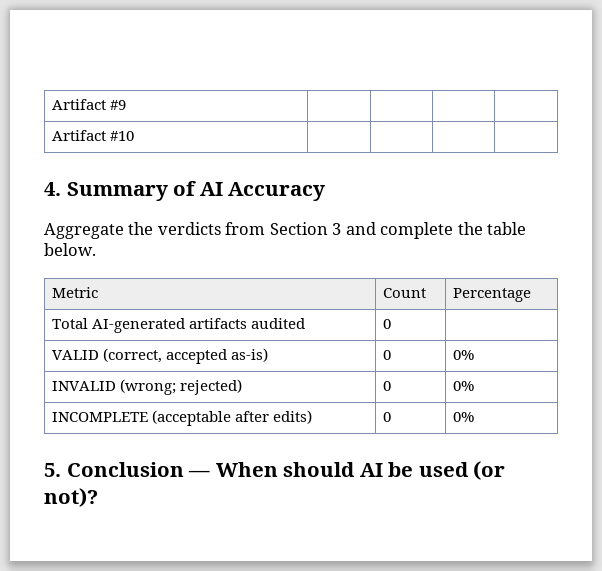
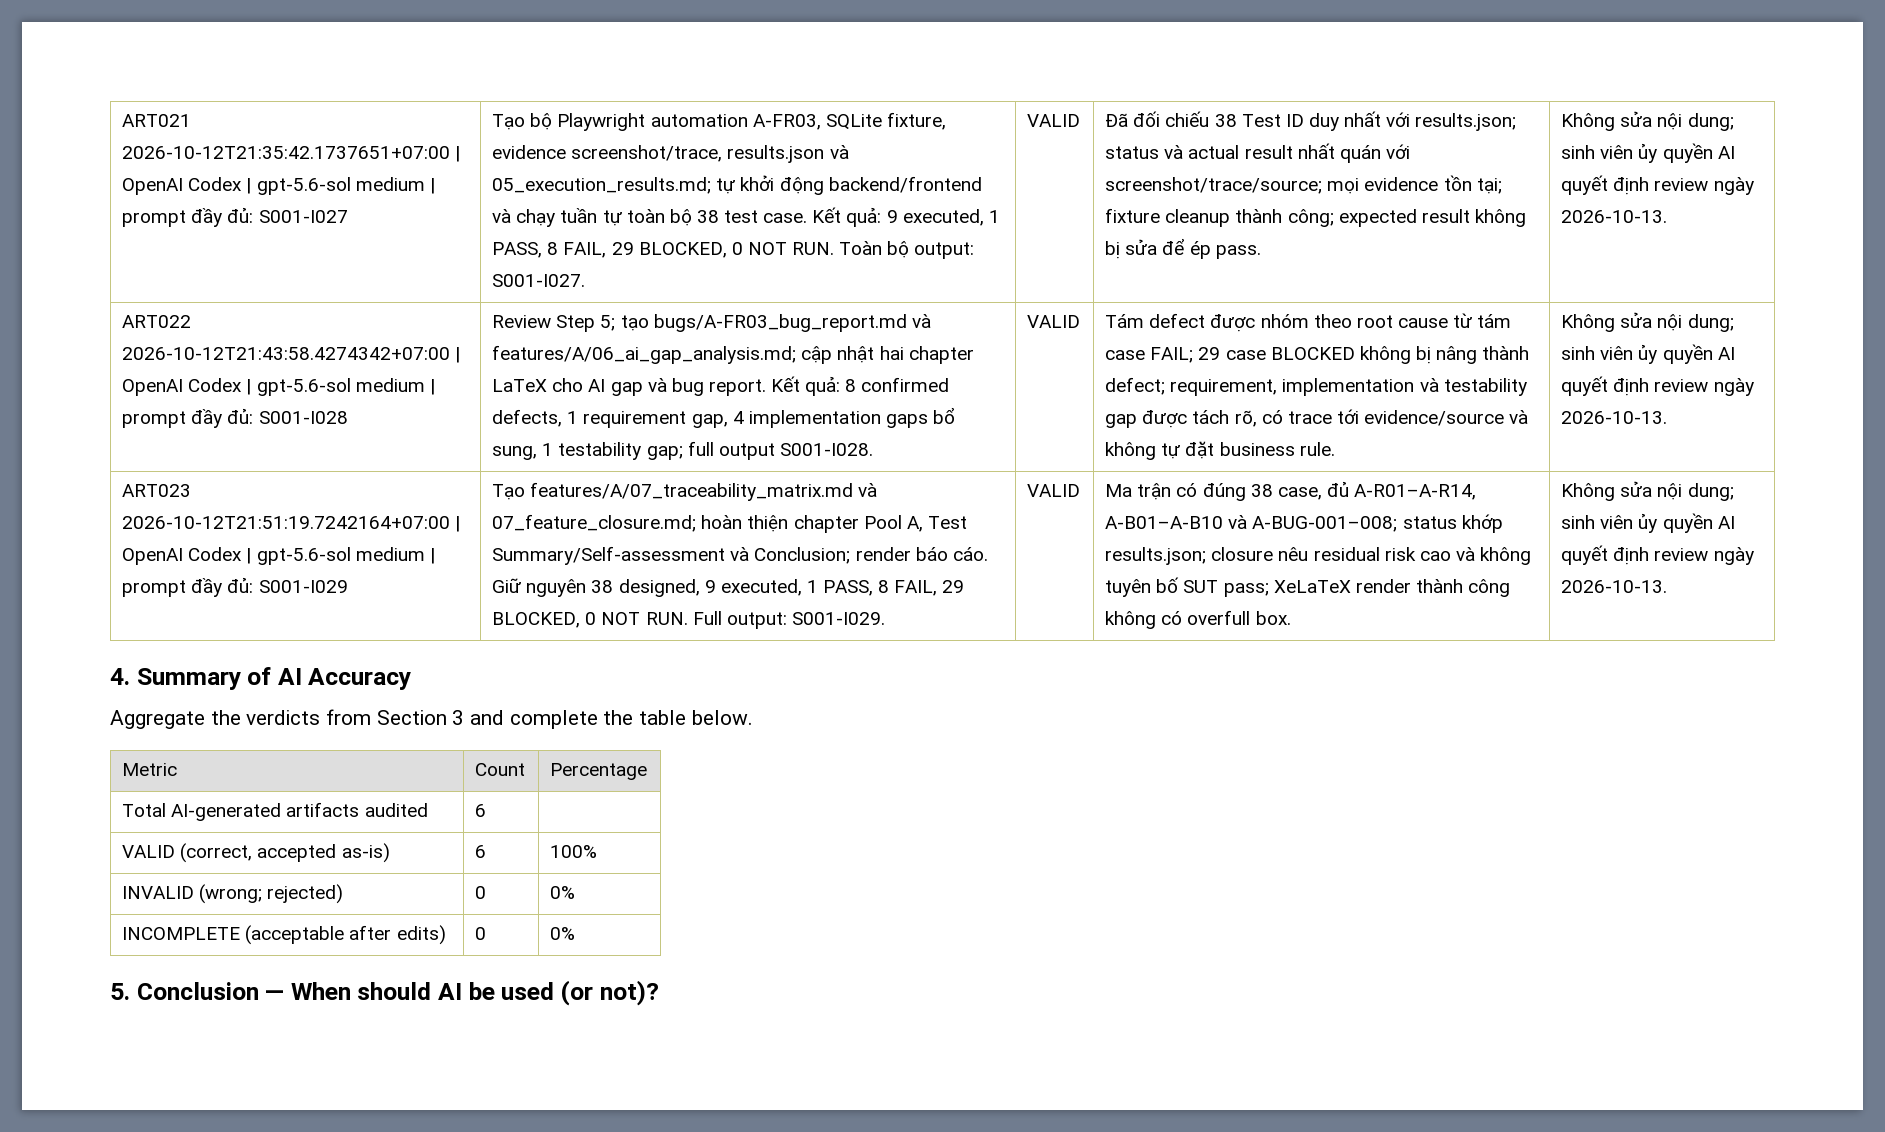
[51,99,126,110] [51,130,134,141] Artifact #9 | | | | // Artifact #10 | | | | -> [122,114,192,127] [122,146,461,162] [122,177,435,195] [122,207,348,227] [492,112,946,131] [492,145,849,163] [492,175,982,195] [492,207,1000,227] [492,241,975,259] [492,274,586,287] [1027,114,1081,127] [1105,111,1517,131] [1105,143,1410,163] [1105,175,1502,194] [1105,208,1526,227] [1105,238,1261,259] [1561,111,1734,131] [1561,143,1735,163] [1561,175,1754,195] [1561,210,1668,223] [122,315,192,328] [122,347,461,363] [122,378,435,396] [122,408,348,428] [492,314,931,332] [492,345,974,364] [492,376,950,396] [492,407,956,428] [492,441,873,460] [1027,315,1081,328] [1105,313,1512,332] [1105,346,1530,364] [1105,377,1527,396] [1105,409,1529,428] [1105,441,1335,460] [1561,312,1734,332] [1561,344,1735,364] [1561,376,1754,396] [1561,411,1668,424] [122,484,192,497] [122,516,461,532] [122,547,435,565] [122,577,348,597] [492,482,878,501] [492,514,967,533] [492,546,988,565] [492,578,965,597] [492,611,885,629] [1027,484,1081,497] [1105,481,1477,501] [1105,514,1503,533] [1105,547,1532,565] [1105,577,1511,597] [1105,610,1291,629] [1561,481,1734,501] [1561,513,1735,533] [1561,545,1754,565] [1561,580,1668,593] ART021 2026-10-12T21:35:42.1737651+07:00 | OpenAI Codex | gpt-5.6-sol medium | prompt đầy đủ: S001-I027 | Tạo bộ Playwright automation A-FR03, SQLite fixture, evidence screenshot/trace, results.json và 05_execution_results.md; tự khởi động backend/frontend và chạy tuần tự toàn bộ 38 test case. Kết quả: 9 executed, 1 PASS, 8 FAIL, 29 BLOCKED, 0 NOT RUN. Toàn bộ output: S001-I027. | VALID | Đã đối chiếu 38 Test ID duy nhất với results.json; status và actual result nhất quán với screenshot/trace/source; mọi evidence tồn tại; fixture cleanup thành công; expected result không bị sửa để ép pass. | Không sửa nội dung; sinh viên ủy quyền AI quyết định review ngày 2026-10-13. // ART022 2026-10-12T21:43:58.4274342+07:00 | OpenAI Codex | gpt-5.6-sol medium | prompt đầy đủ: S001-I028 | Review Step 5; tạo bugs/A-FR03_bug_report.md và features/A/06_ai_gap_analysis.md; cập nhật hai chapter LaTeX cho AI gap và bug report. Kết quả: 8 confirmed defects, 1 requirement gap, 4 implementation gaps bổ sung, 1 testability gap; full output S001-I028. | VALID | Tám defect được nhóm theo root cause từ tám case FAIL; 29 case BLOCKED không bị nâng thành defect; requirement, implementation và testability gap được tách rõ, có trace tới evidence/source và không tự đặt business rule. | Không sửa nội dung; sinh viên ủy quyền AI quyết định review ngày 2026-10-13. // ART023 2026-10-12T21:51:19.7242164+07:00 | OpenAI Codex | gpt-5.6-sol medium | prompt đầy đủ: S001-I029 | Tạo features/A/07_traceability_matrix.md và 07_feature_closure.md; hoàn thiện chapter Pool A, Test Summary/Self-assessment và Conclusion; render báo cáo. Giữ nguyên 38 designed, 9 executed, 1 PASS, 8 FAIL, 29 BLOCKED, 0 NOT RUN. Full output: S001-I029. | VALID | Ma trận có đúng 38 case, đủ A-R01–A-R14, A-B01–A-B10 và A-BUG-001–008; status khớp results.json; closure nêu residual risk cao và không tuyên bố SUT pass; XeLaTeX render thành công không có overfull box. | Không sửa nội dung; sinh viên ủy quyền AI quyết định review ngày 2026-10-13.
[382,319,391,329] 0 -> [475,804,487,817] 6
[382,350,391,360] [452,350,474,360] 0 | 0% -> [475,845,487,858] [550,845,598,858] 6 | 100%

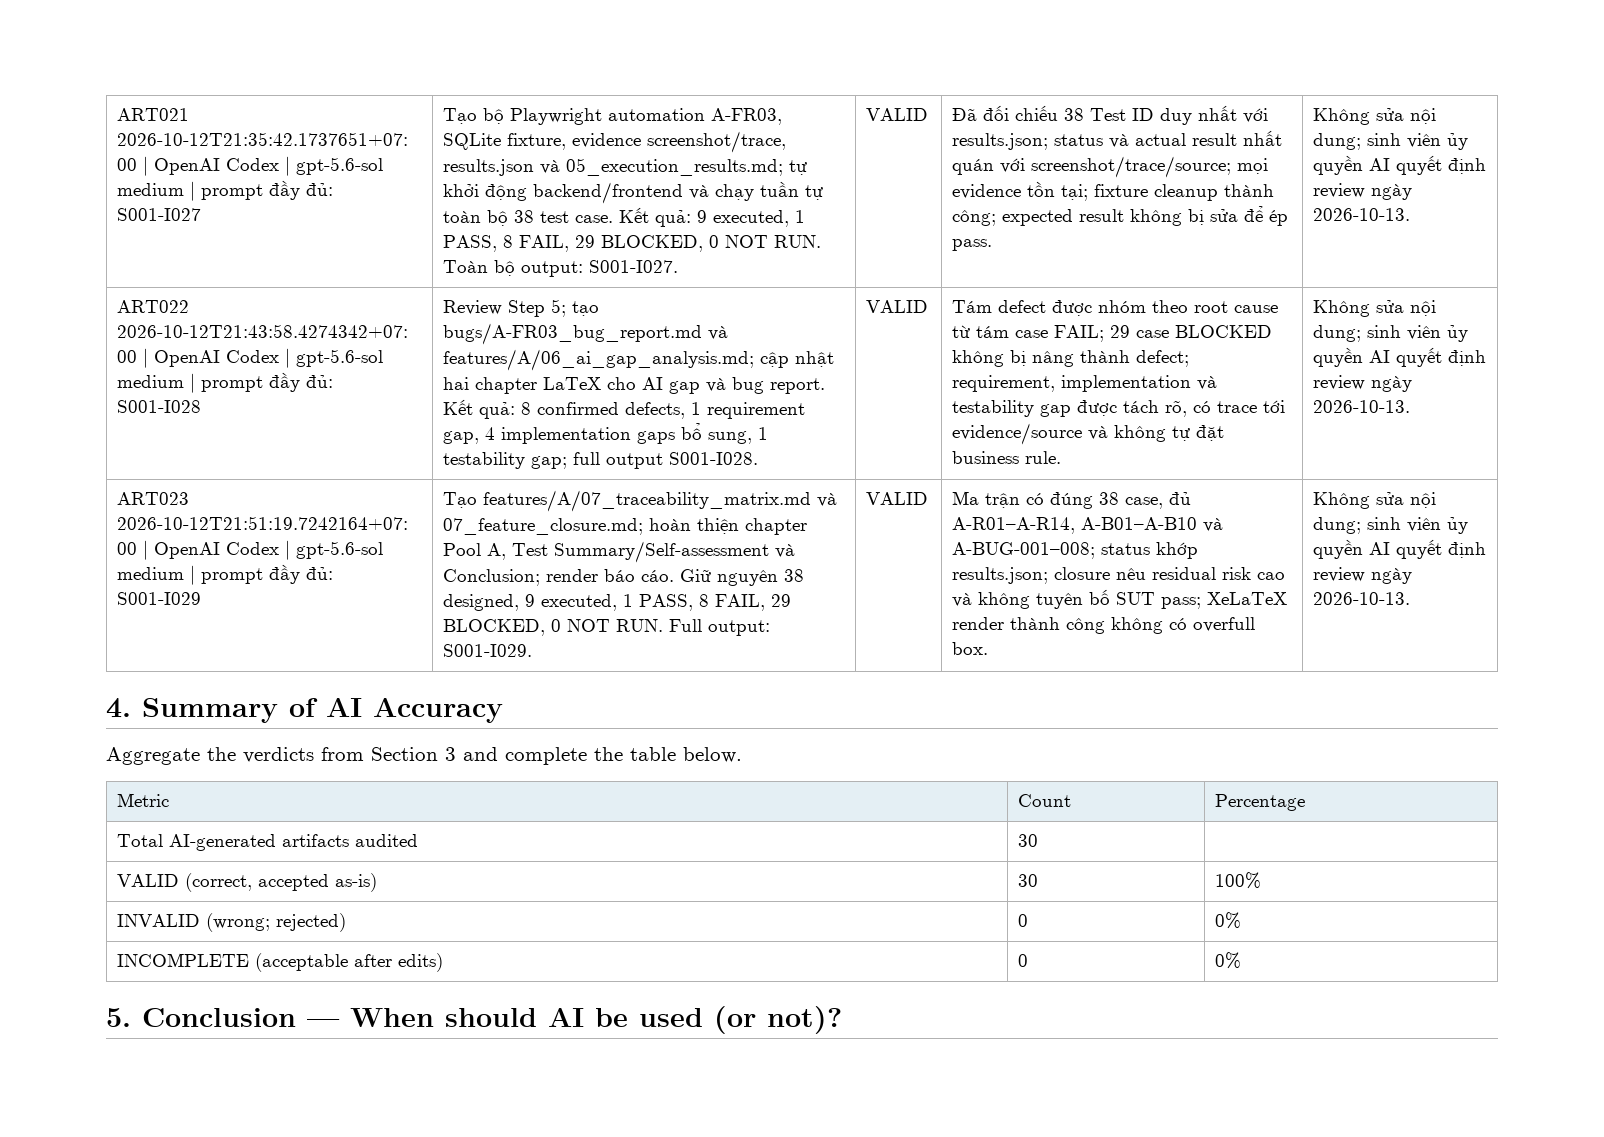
[475,804,487,817] 6 -> [1018,834,1039,847] 30
[475,845,487,858] 6 -> [1018,874,1039,887] 30

